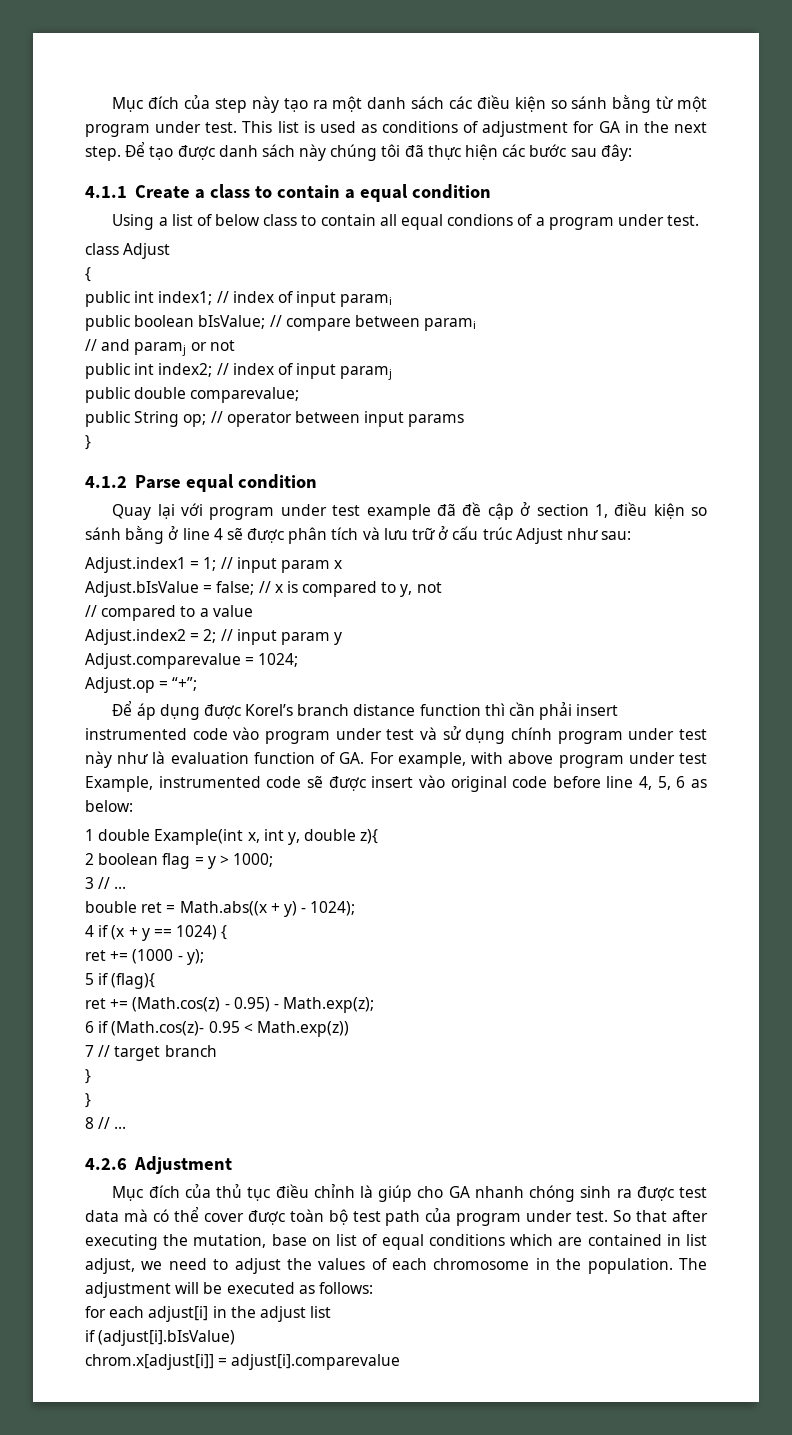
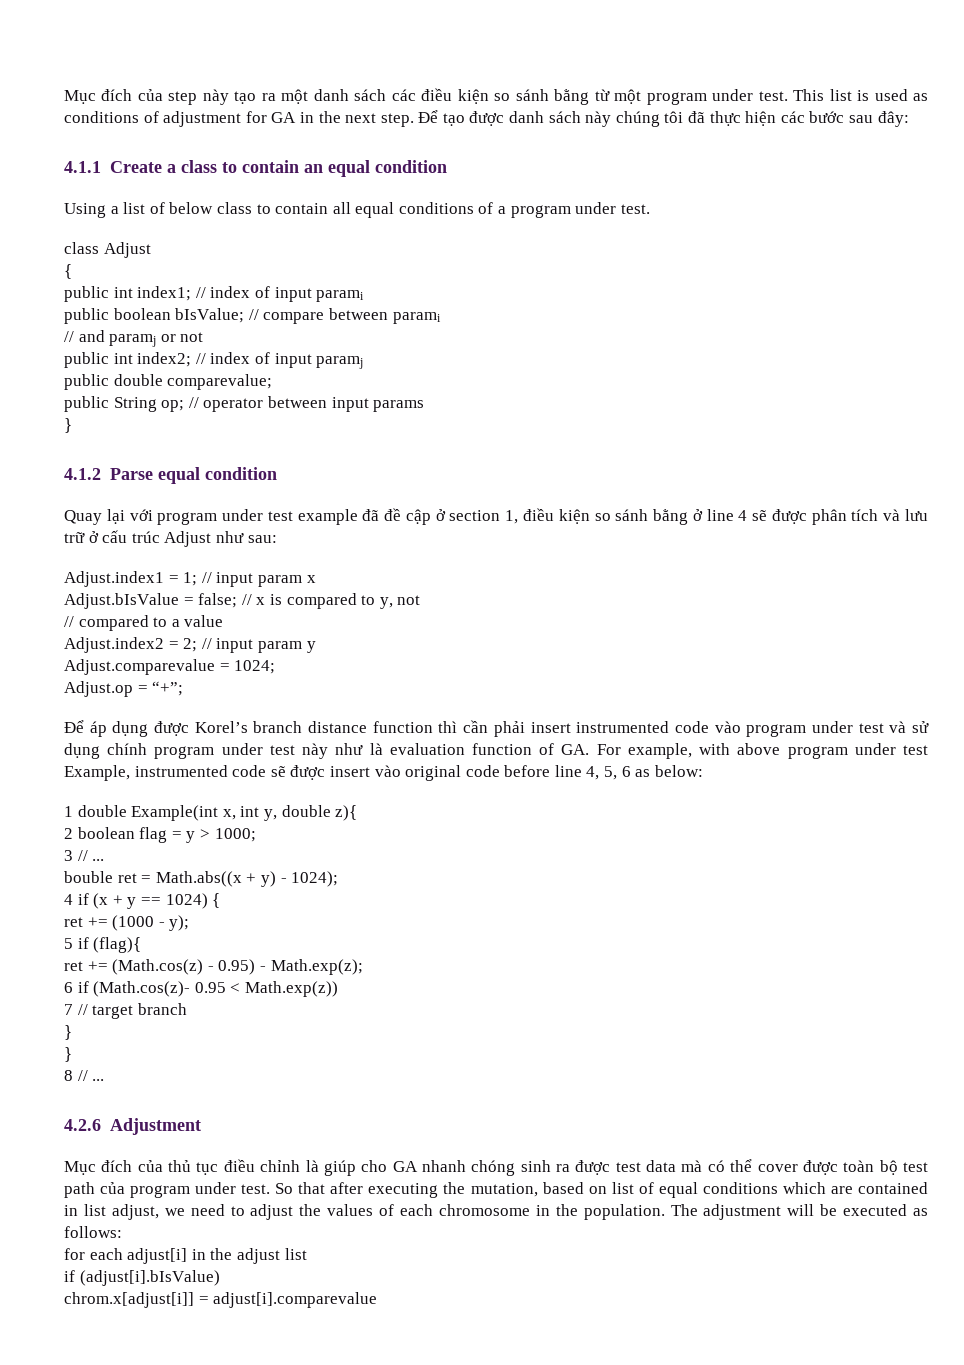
[344,189,355,199] a -> [303,164,323,173] an
[447,214,514,226] condions -> [398,202,474,214] conditions
[271,1234,307,1246] base -> [542,1182,584,1194] based

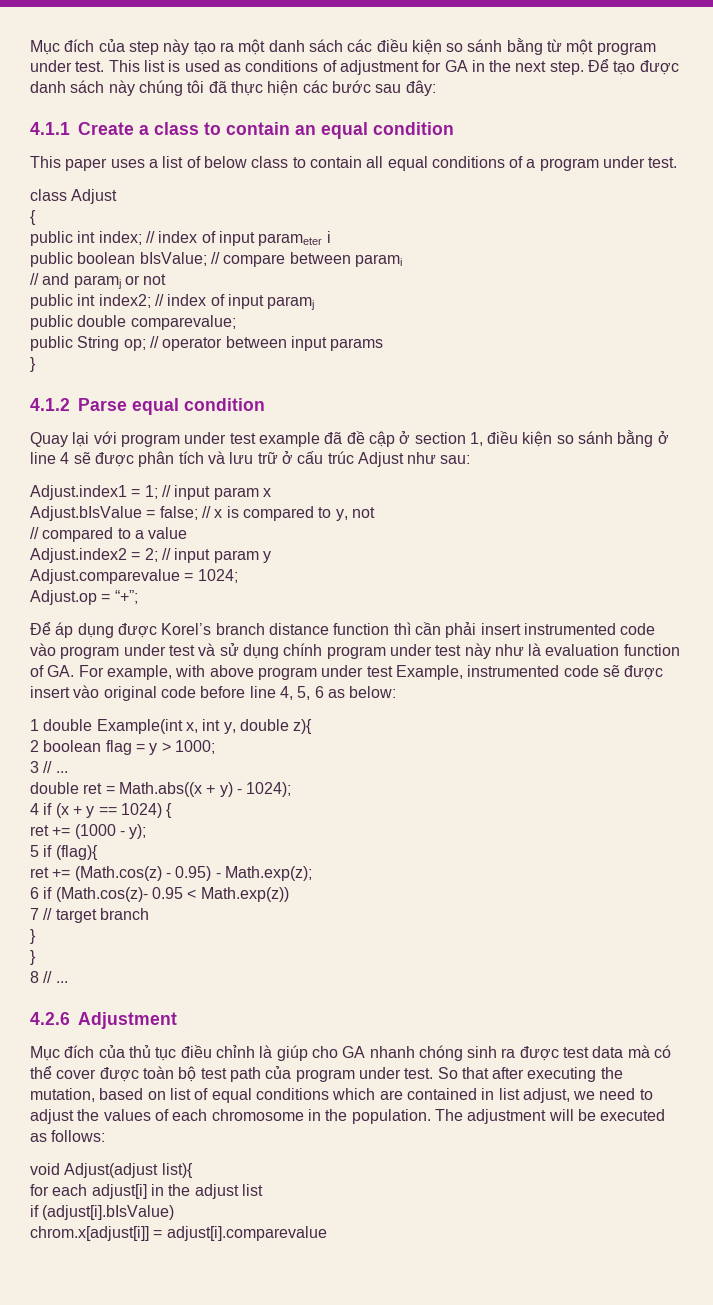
[64,203,106,218] Using -> [30,156,145,171] This paper uses
[137,286,365,302] index1; // index of input parami -> [98,231,331,246] index; // index of input parameter i
[64,871,113,883] bouble -> [30,782,79,794] double
(122, 1232) none -> [30,1163,193,1178] // void Adjust(adjust list){

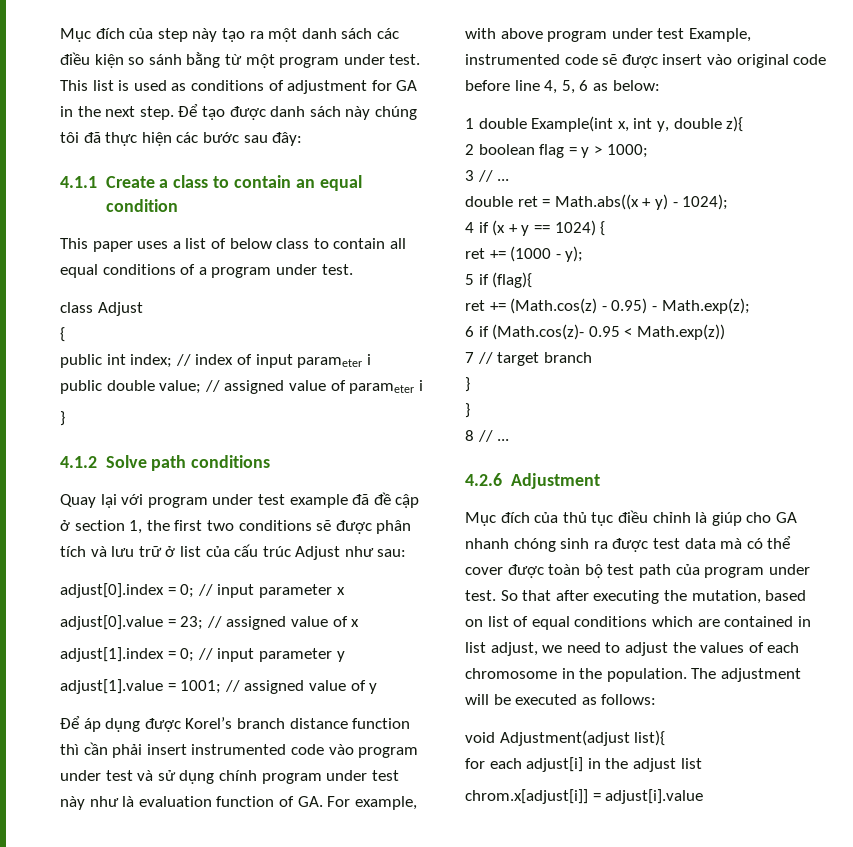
[77,252,402,267] [30,273,167,289] [30,294,315,310] [30,315,236,330] [30,336,384,351] boolean bIsValue; // compare between parami // // and paramj or not // public int index2; // index of input paramj // public double comparevalue; // public String op; // operator between input params -> [106,380,423,394] double value; // assigned value of parameter i
[78,398,265,415] Parse equal condition -> [105,455,271,471] Solve path conditions
[487,430,669,447] [30,452,70,464] điều kiện so sánh bằng ở line 4 -> [146,520,312,531] the first two conditions
(293, 457) none -> [179,546,230,557] list của
[30,485,271,500] [30,506,375,521] [30,527,188,542] [30,548,271,563] [30,569,238,584] [30,590,138,605] Adjust.index1 = 1; // input param x // Adjust.bIsValue = false; // x is compared to y, not // // compared to a value // Adjust.index2 = 2; // input param y // Adjust.comparevalue = 1024; // Adjust.op = “+”; -> [60,583,345,598] [60,615,360,630] [60,647,345,662] [60,679,378,694] adjust[0].index = 0; // input parameter x // adjust[0].value = 23; // assigned value of x // adjust[1].index = 0; // input parameter y // adjust[1].value = 1001; // assigned value of y
[64,1163,159,1178] Adjust(adjust -> [499,730,630,746] Adjustment(adjust
[30,1205,175,1220] // if (adjust[i].bIsValue) -> (702, 763) none
[166,1226,327,1241] adjust[i].comparevalue -> [605,789,704,804] adjust[i].value

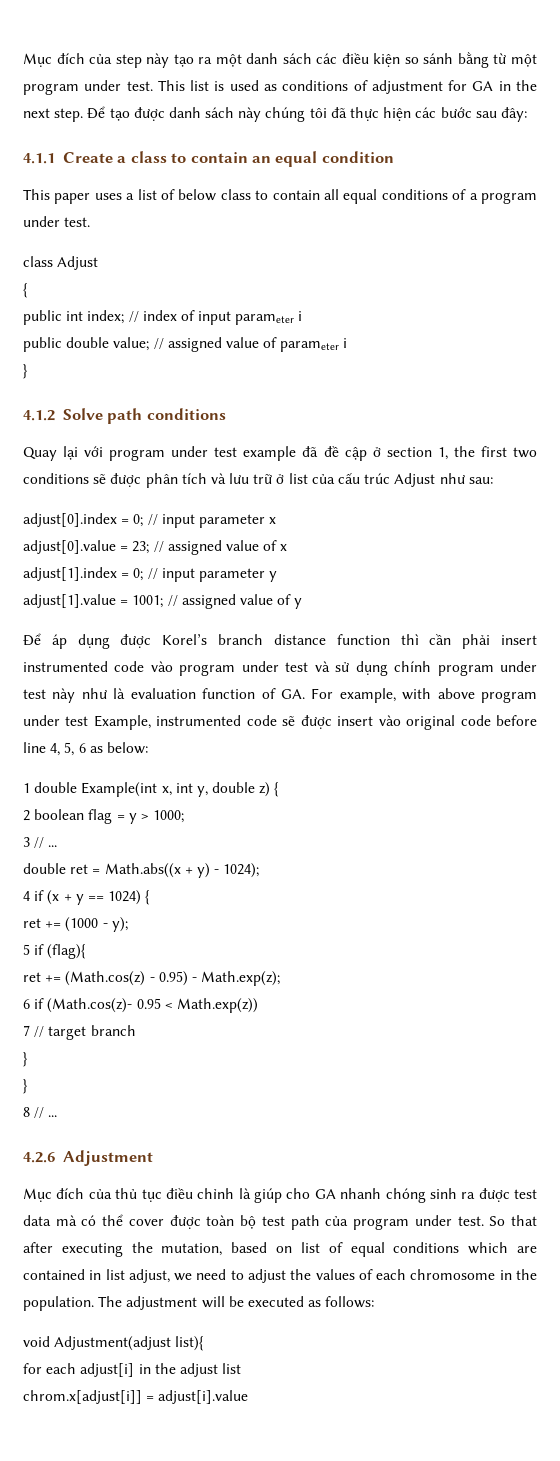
[726,116,744,132] z){ -> [259,782,280,797] z) {

